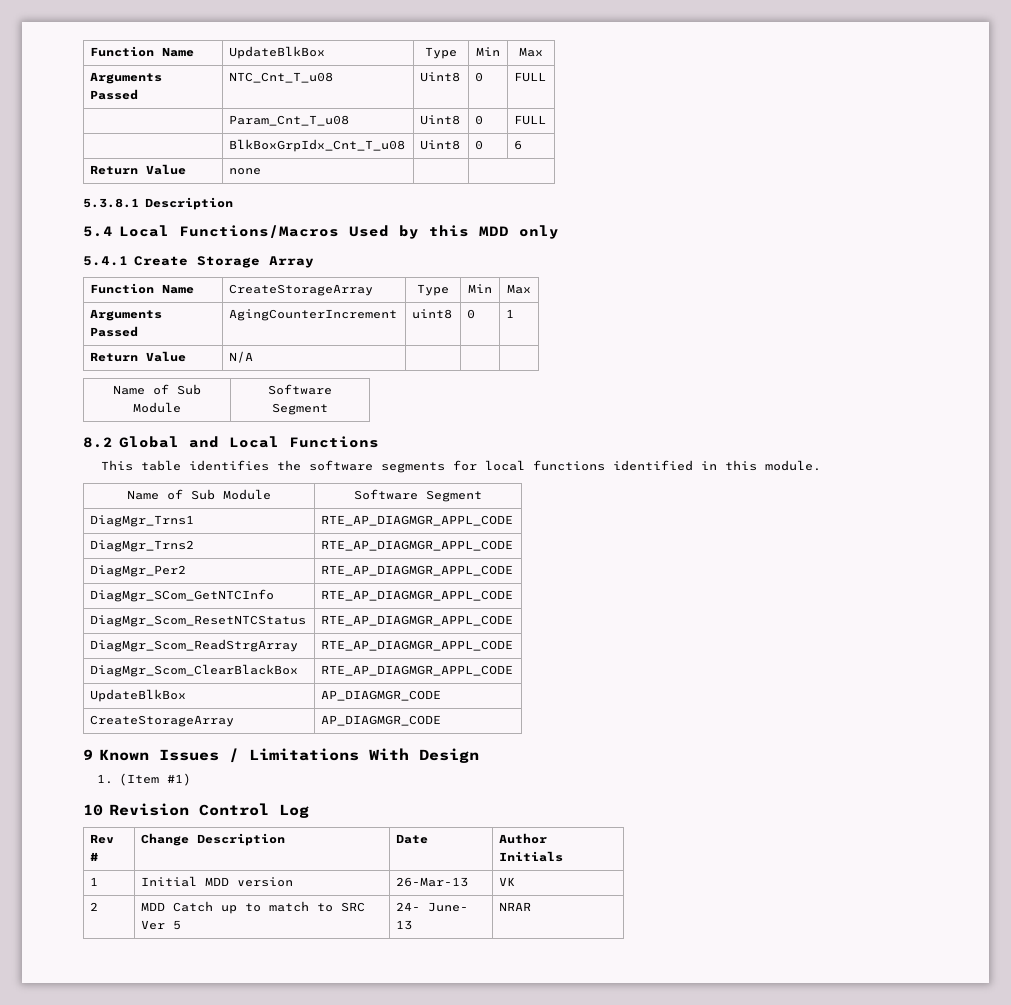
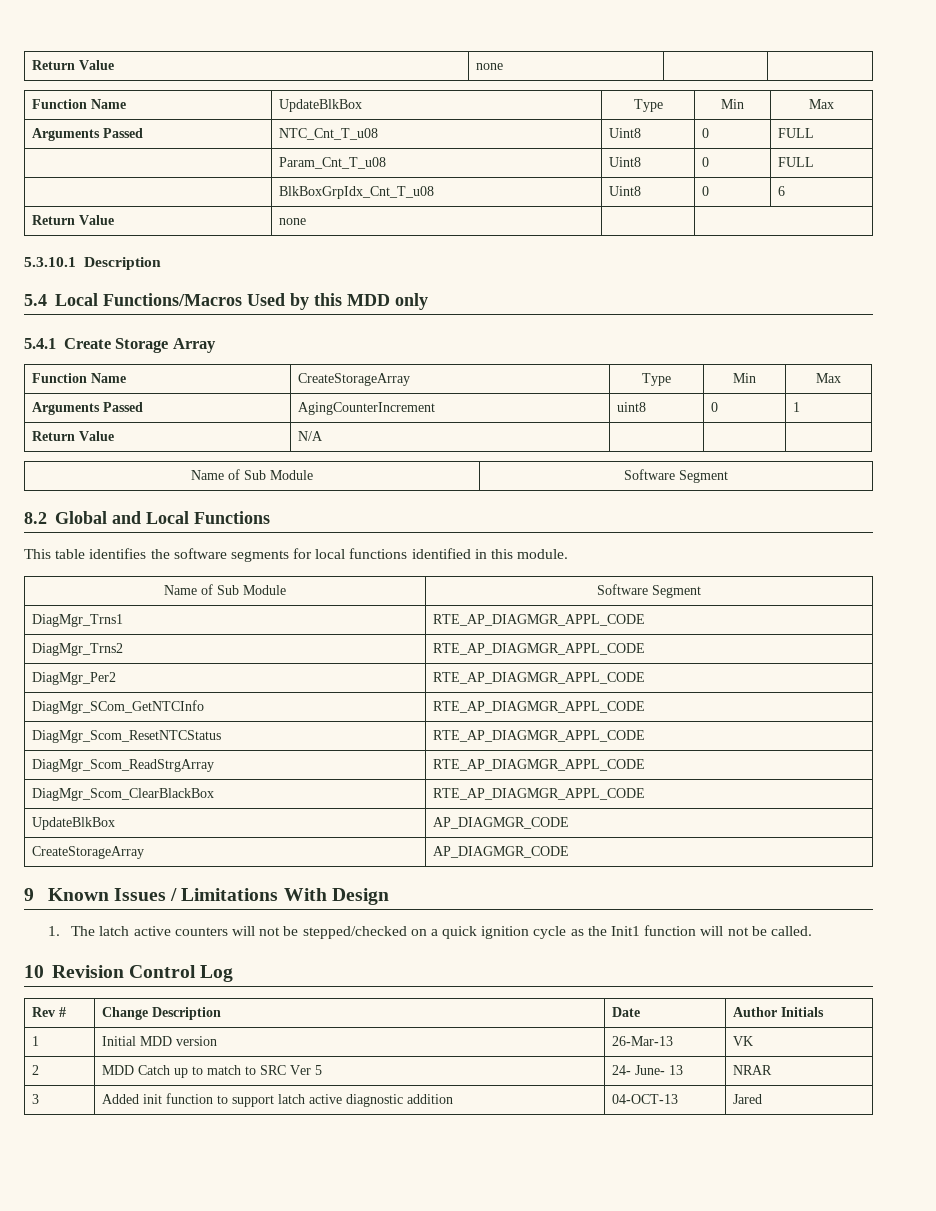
(90, 51) none -> [31,60,114,70] [475,63,503,70] Return Value | none | | //
[83,198,139,208] 5.3.8.1 -> [24,257,76,267] 5.3.10.1
[118,773,191,786] (Item #1) -> [71,925,812,939] The latch active counters will not be stepped/checked on a quick ignition cycle as the Init1 function will not be called.
(532, 906) none -> [31,1094,39,1104] [101,1093,453,1107] [611,1094,678,1104] [732,1094,762,1104] // 3 | Added init function to support latch active diagnostic addition | 04-OCT-13 | Jared

